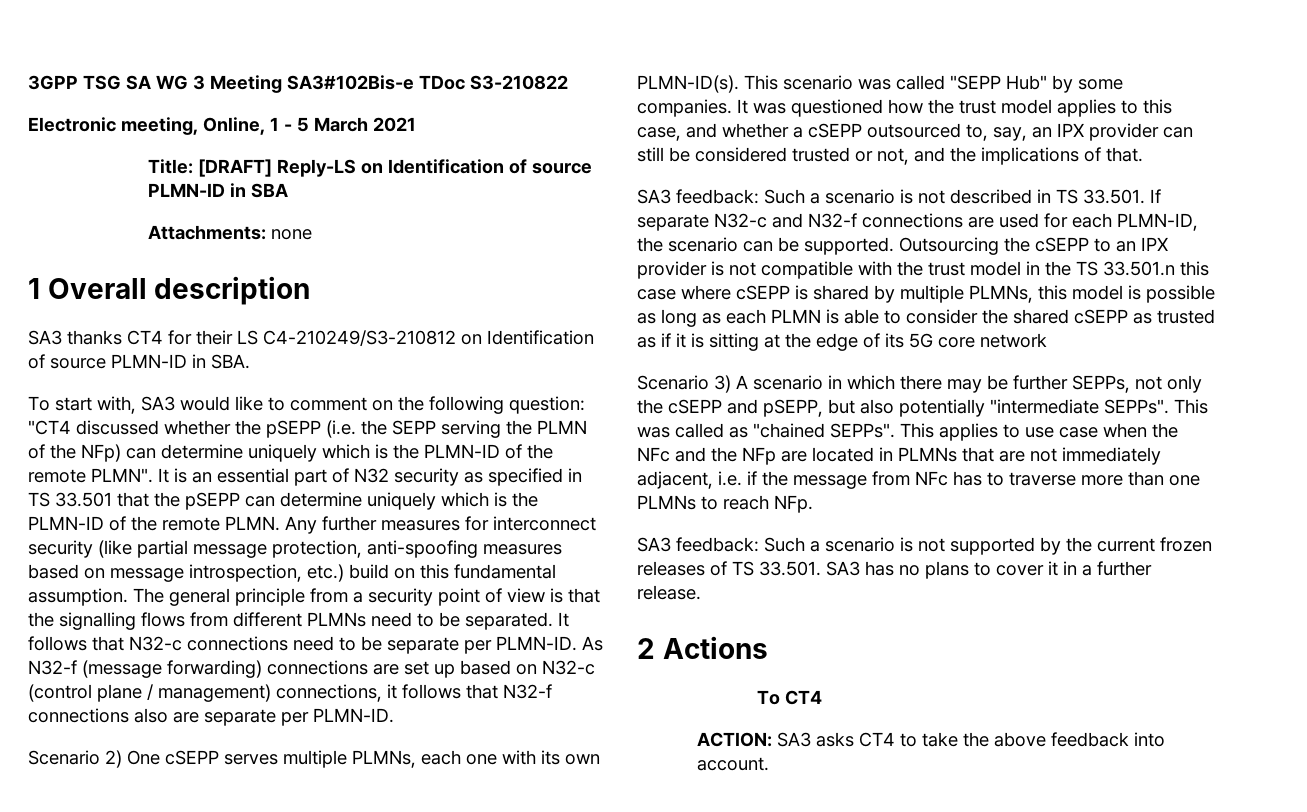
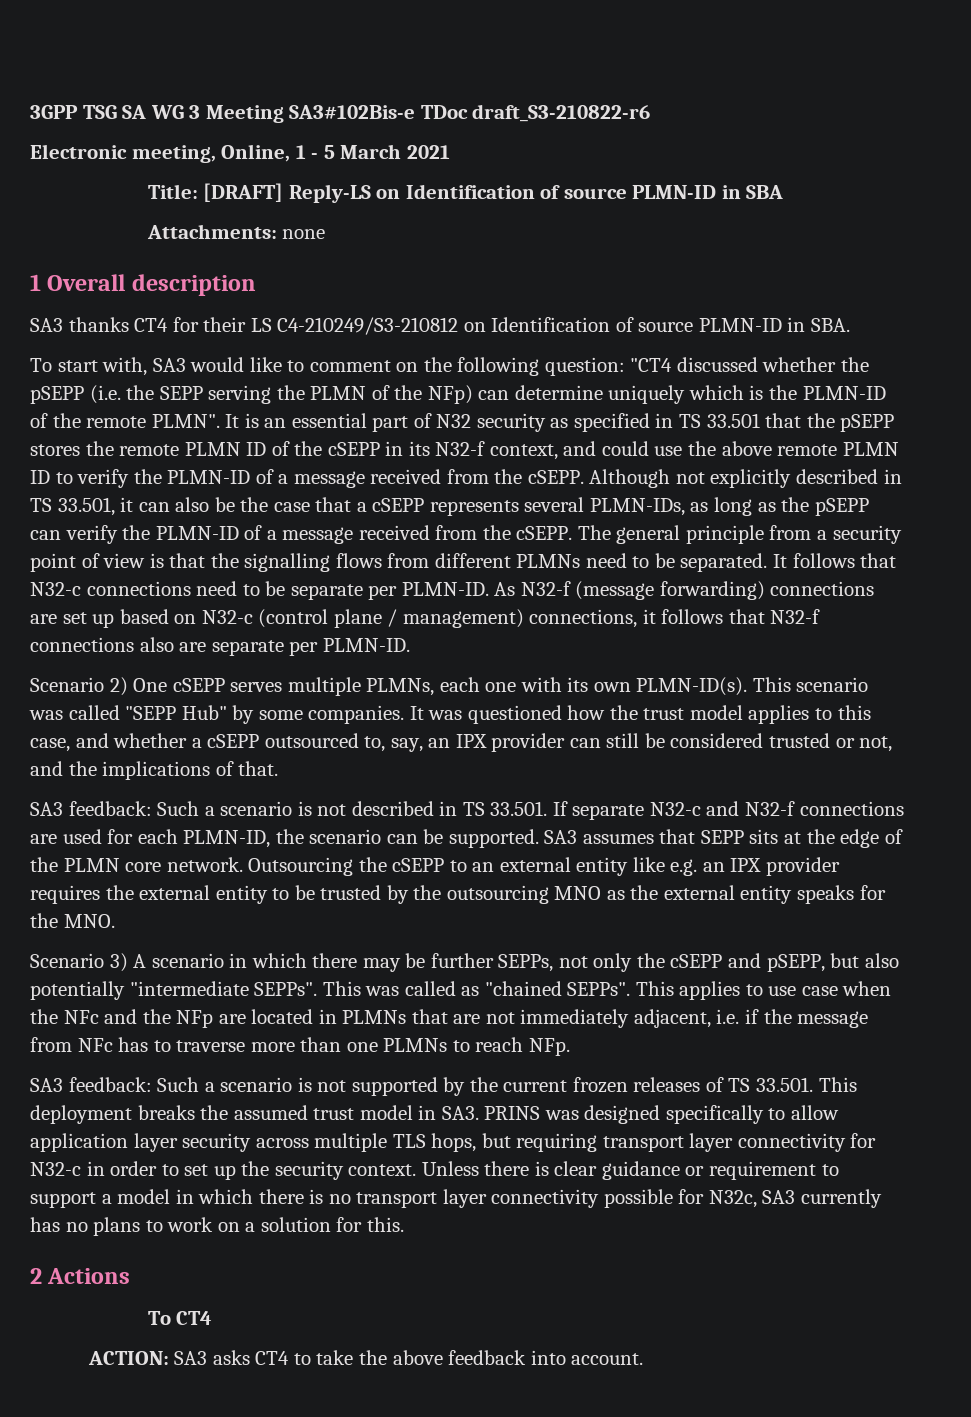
[470,75,568,90] S3-210822 -> [472,104,651,122] draft_S3-210822-r6
[245,492,538,510] [28,516,596,534] [28,540,562,558] [28,564,556,582] [28,588,128,606] can determine uniquely which is the PLMN-ID of the remote PLMN. Any further measures for interconnect security (like partial message protection, anti-spoofing measures based on message introspection, etc.) build on this fundamental assumption. -> [30,441,899,460] [30,469,902,488] [30,497,869,516] [30,525,573,544] stores the remote PLMN ID of the cSEPP in its N32-f context, and could use the above remote PLMN ID to verify the PLMN-ID of a message received from the cSEPP. Although not explicitly described in TS 33.501, it can also be the case that a cSEPP represents several PLMN-IDs, as long as the pSEPP can verify the PLMN-ID of a message received from the cSEPP.
(894, 246) none -> [544,829,903,848] [30,857,243,872] SA3 assumes that SEPP sits at the edge of the PLMN core network.
[1141,237,1168,251] [637,261,1209,279] [637,285,1215,303] [637,309,1215,327] [637,333,1047,351] IPX provider is not compatible with the trust model in the TS 33.501.n this case where cSEPP is shared by multiple PLMNs, this model is possible as long as each PLMN is able to consider the shared cSEPP as trusted as if it is sitting at the edge of its 5G core network -> [499,857,841,876] [30,885,886,904] [30,913,115,928] external entity like e.g. an IPX provider requires the external entity to be trusted by the outsourcing MNO as the external entity speaks for the MNO.
[826,561,1152,579] [637,585,701,600] SA3 has no plans to cover it in a further release. -> [818,1077,857,1092] [30,1105,839,1124] [30,1133,877,1152] [30,1161,839,1180] [30,1189,883,1208] [30,1217,404,1236] This deployment breaks the assumed trust model in SA3. PRINS was designed specifically to allow application layer security across multiple TLS hops, but requiring transport layer connectivity for N32-c in order to set up the security context. Unless there is clear guidance or requirement to support a model in which there is no transport layer connectivity possible for N32c, SA3 currently has no plans to work on a solution for this.

